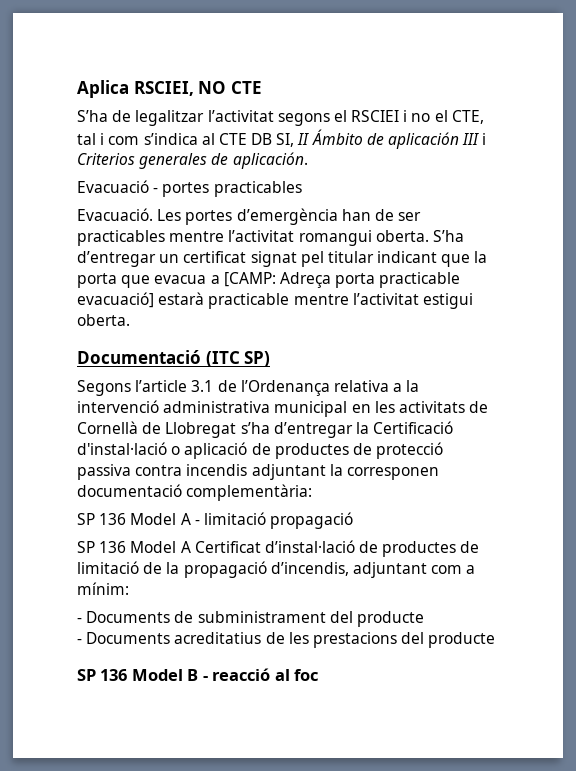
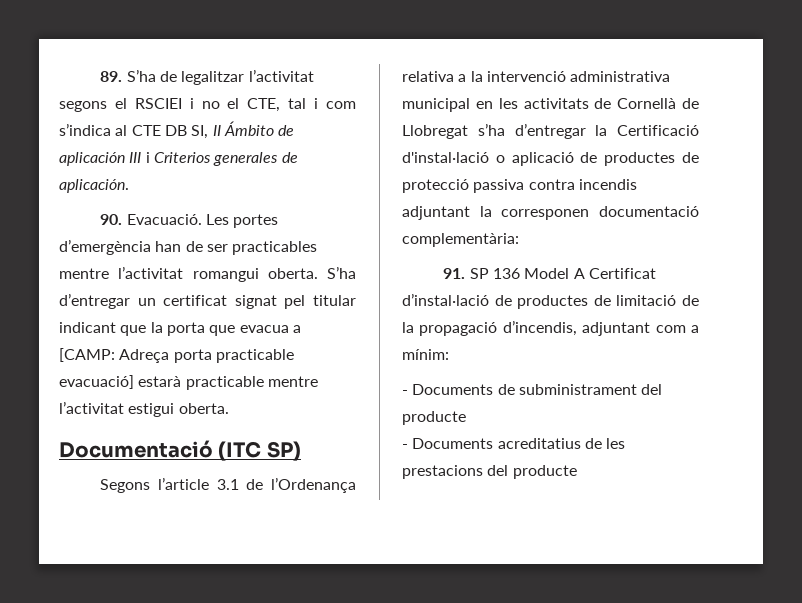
[77,80,262,98] Aplica RSCIEI, NO CTE // -> [100,71,123,82] 89.
[77,180,302,197] Evacuació - portes practicables // -> [100,214,123,225] 90.
[77,512,354,529] SP 136 Model A - limitació propagació // -> [443,268,466,279] 91.
[77,668,319,681] // SP 136 Model B - reacció al foc -> (577, 472) none

